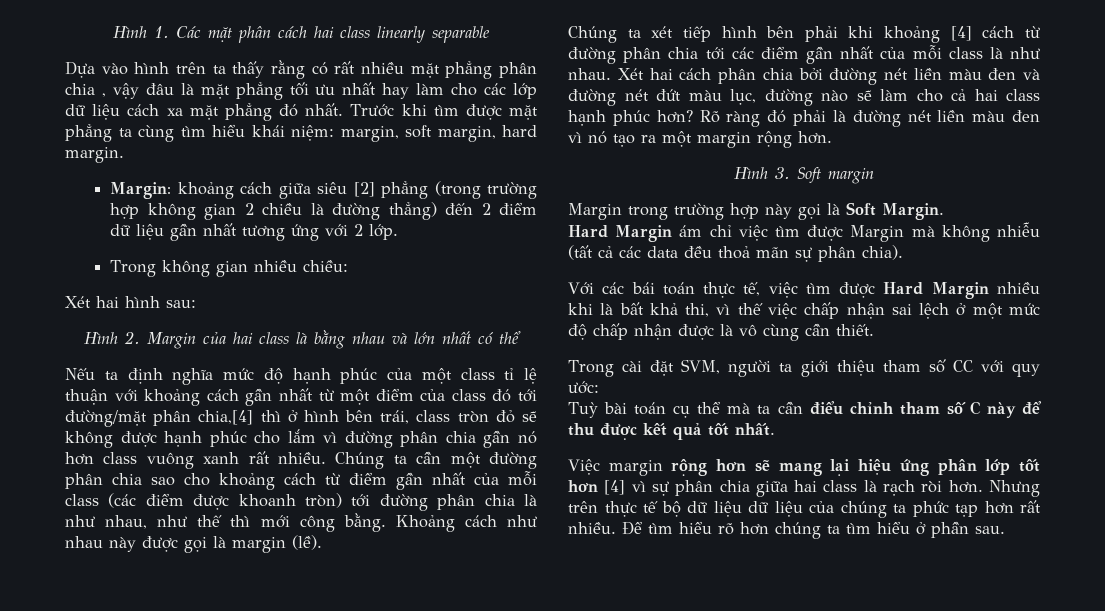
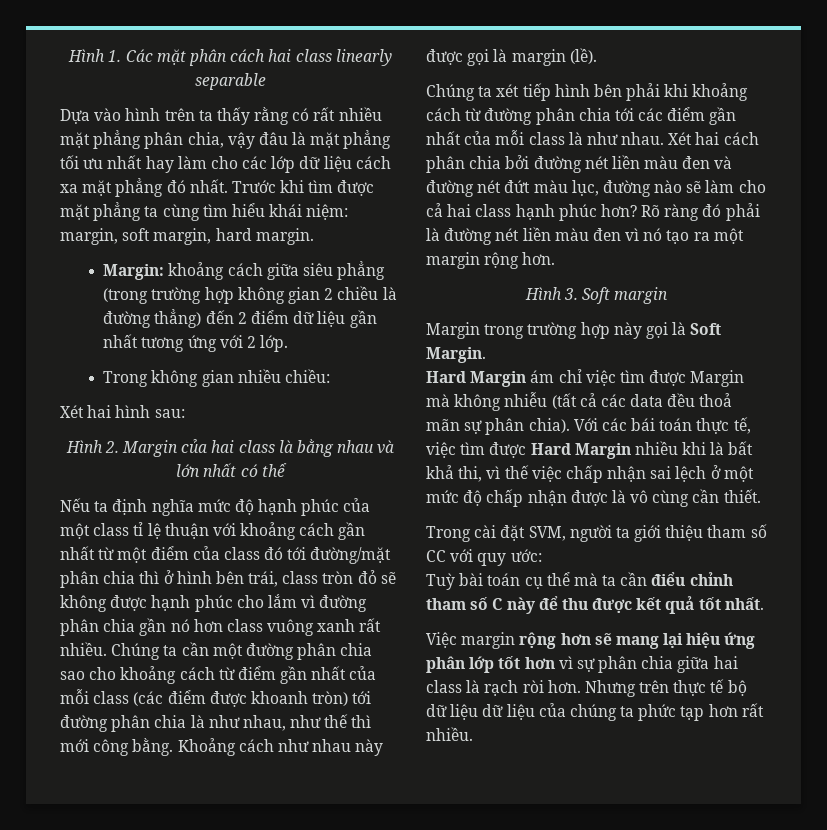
[65,83,106,97] chia , -> [187,132,224,148] chia,
[353,182,375,197] [2] -> (333, 269) none
[198,410,254,425] chia,[4] -> [103,571,136,584] chia
[950,26,972,41] [4] -> (749, 92) none
(903, 252) // -> (570, 425) none
[604,480,626,495] [4] -> (555, 663) none
[622,521,1005,539] Để tìm hiểu rõ hơn chúng ta tìm hiểu ở phần sau. -> (473, 734) none

